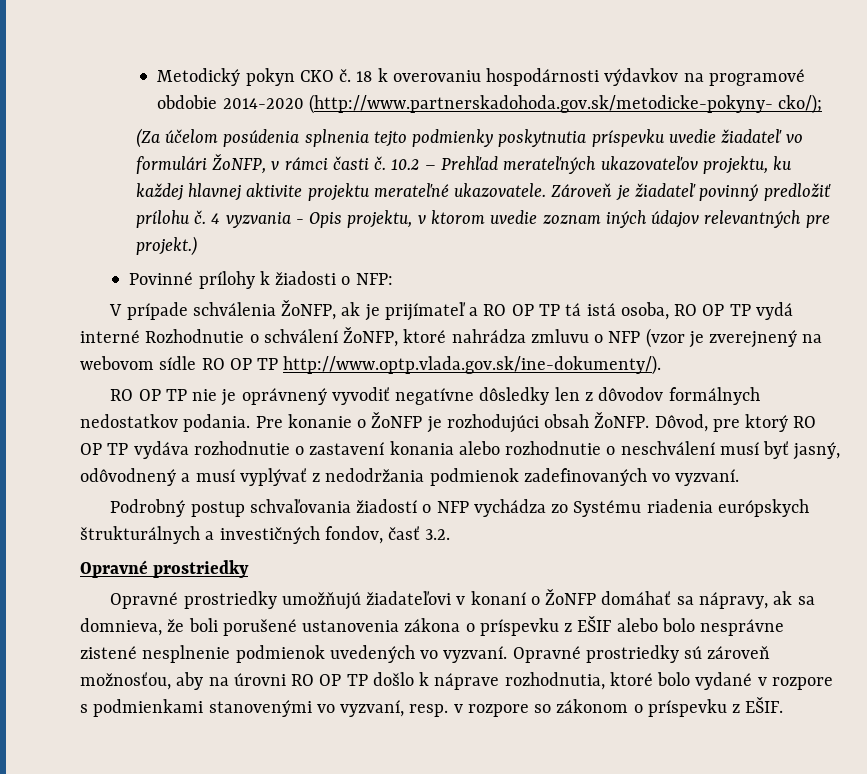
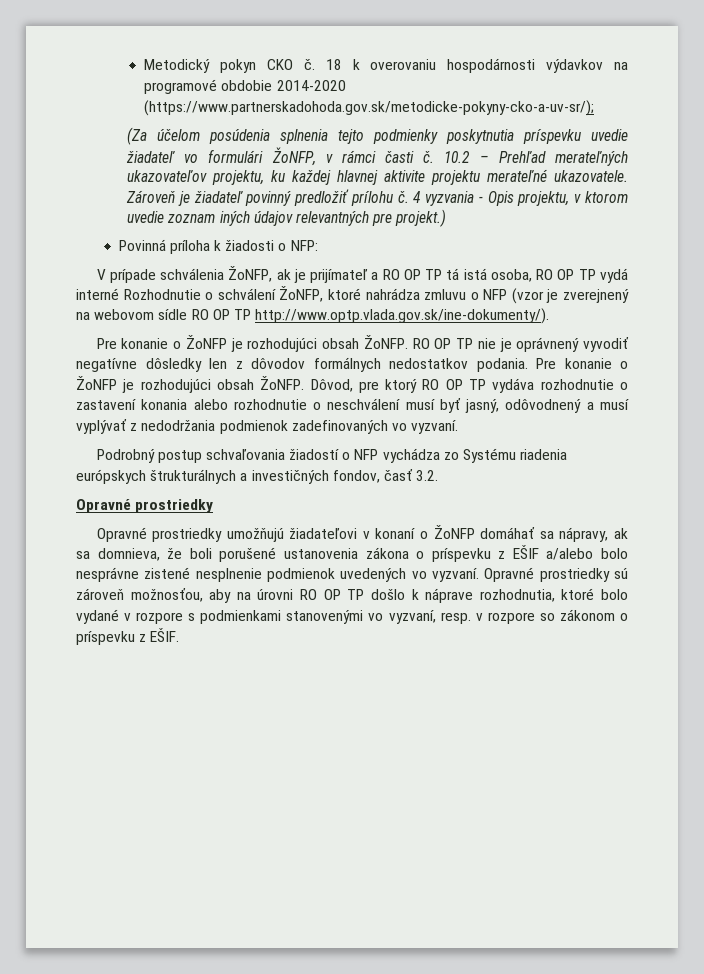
[308,94,823,114] (http://www.partnerskadohoda.gov.sk/metodicke-pokyny- cko/); -> [144,100,595,116] (https://www.partnerskadohoda.gov.sk/metodicke-pokyny-cko-a-uv-sr/);
[129,271,255,289] Povinné prílohy -> [118,239,210,254] Povinná príloha
(662, 365) none -> [96,335,408,352] Pre konanie o ŽoNFP je rozhodujúci obsah ŽoNFP.
[616,618,658,632] alebo -> [546,548,594,560] a/alebo

